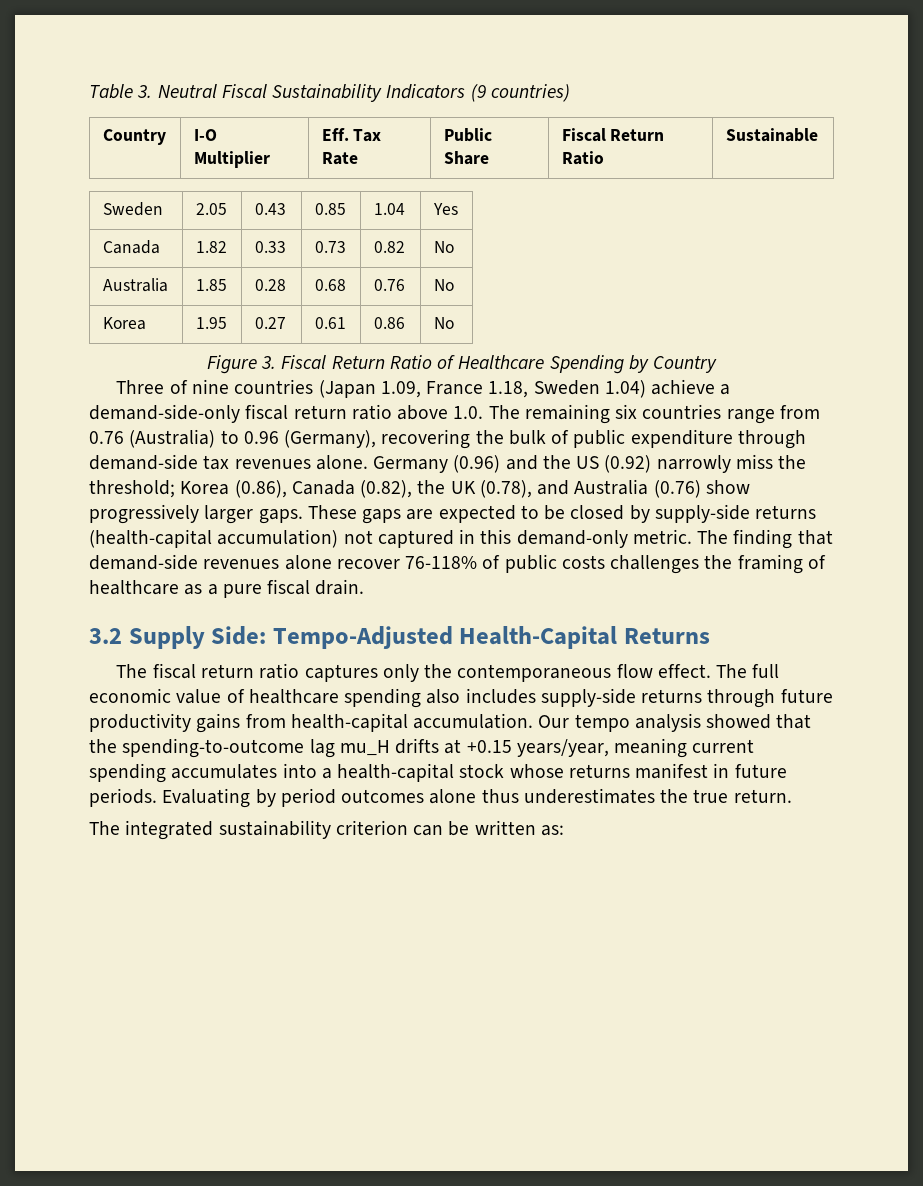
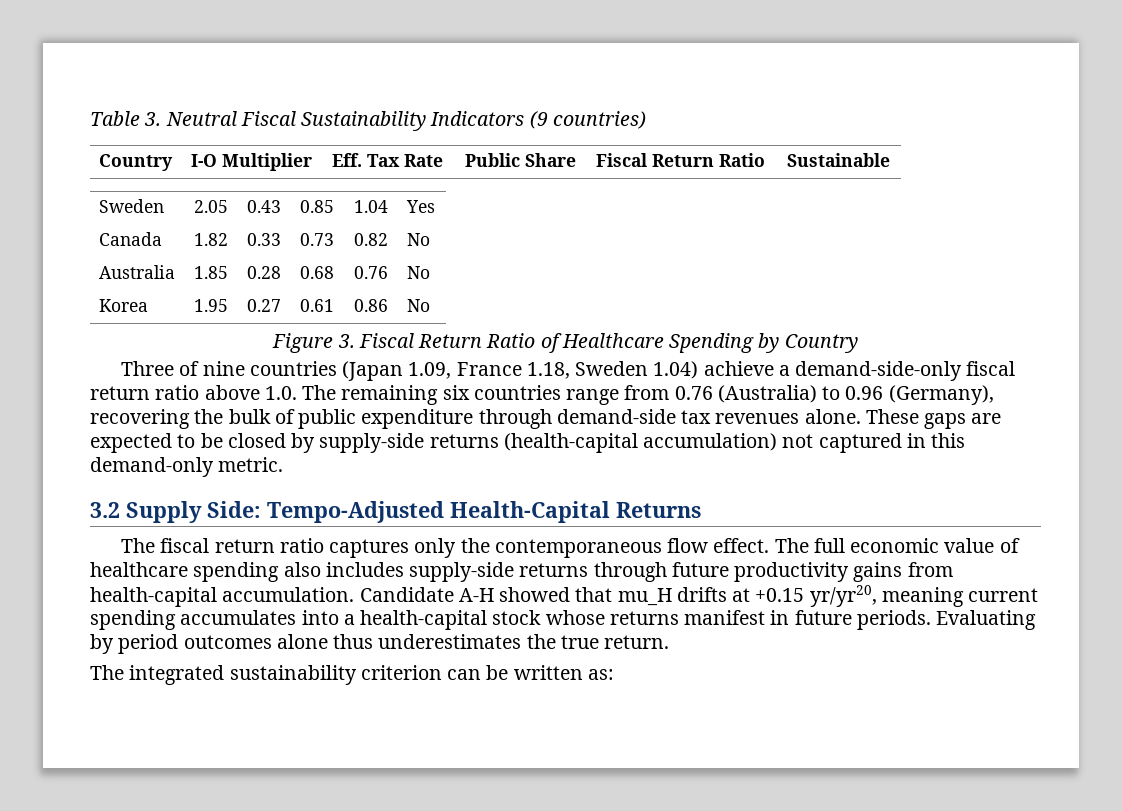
[373,454,807,473] [89,479,750,498] [89,504,303,524] Germany (0.96) and the US (0.92) narrowly miss the threshold; Korea (0.86), Canada (0.82), the UK (0.78), and Australia (0.76) show progressively larger gaps. -> (861, 416) none
[697,529,833,549] [89,554,826,574] [89,579,365,598] The finding that demand-side revenues alone recover 76-118% of public costs challenges the framing of healthcare as a pure fiscal drain. -> (284, 464) none
[538,713,812,732] [89,738,335,758] Our tempo analysis showed that the spending-to-outcome lag -> [359,587,613,602] Candidate A-H showed that
[516,739,609,757] years/year, -> [809,585,877,607] yr/yr20,

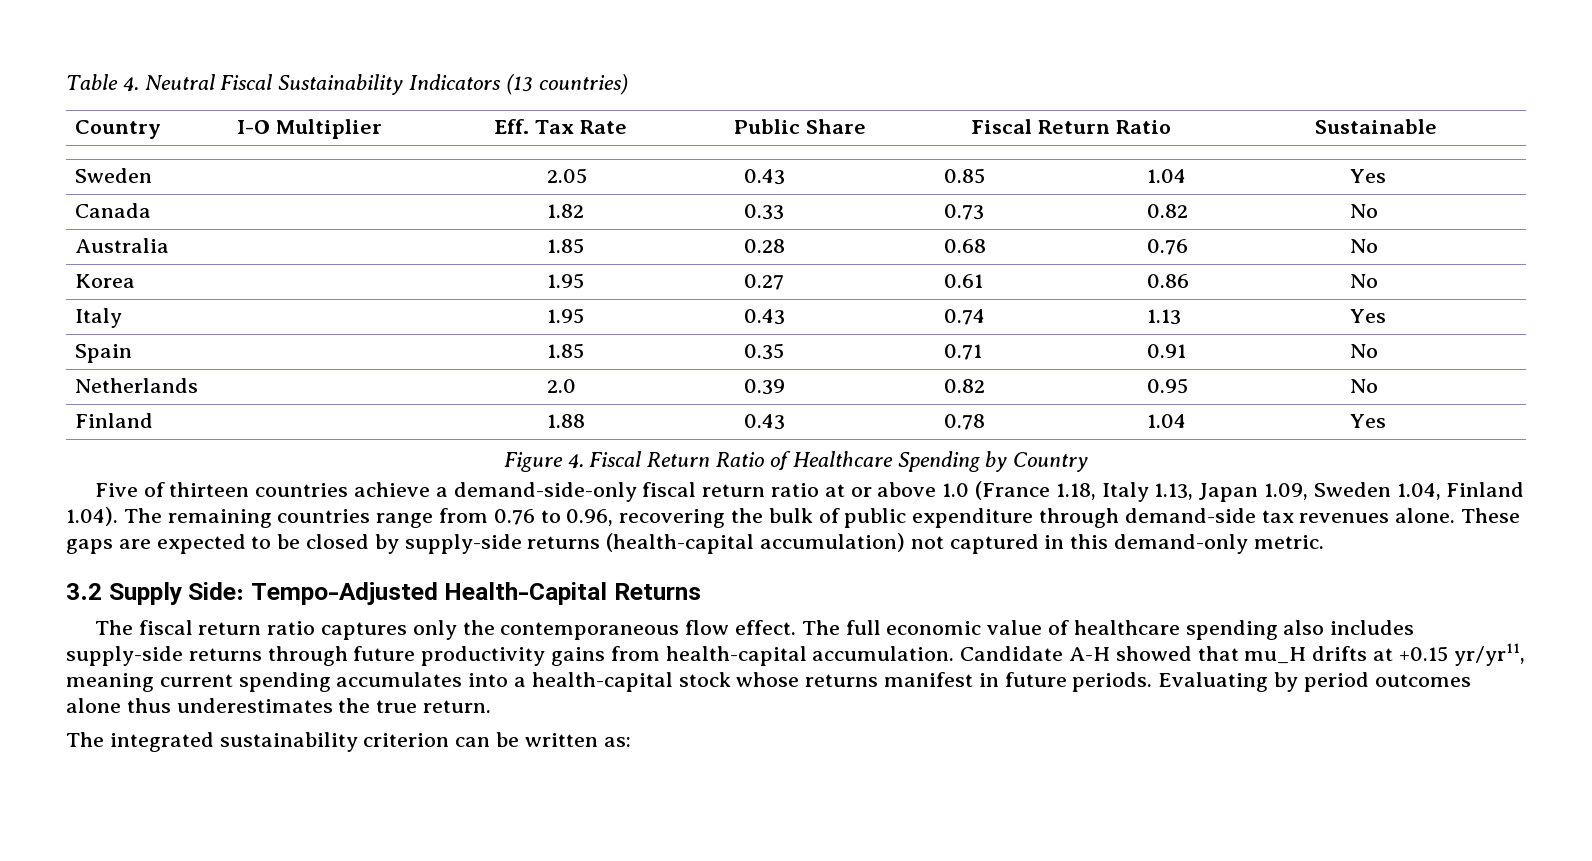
[144,112,162,126] 3. -> [122,77,139,92] 4.
[529,111,548,129] (9 -> [505,74,533,95] (13
(431, 305) none -> [75,308,123,328] [547,308,585,324] [744,309,786,325] [944,309,986,325] [1147,309,1182,325] [1350,309,1387,323] [75,344,133,363] [547,343,585,359] [744,343,785,360] [944,344,983,360] [1147,344,1187,358] [1350,344,1379,358] [75,378,199,393] [547,379,577,393] [744,379,786,395] [944,379,986,393] [1147,378,1189,394] [1350,379,1379,393] [75,413,154,428] [547,414,586,428] [744,414,786,430] [944,414,986,430] [1147,414,1187,428] [1350,414,1387,428] // Italy | 1.95 | 0.43 | 0.74 | 1.13 | Yes // Spain | 1.85 | 0.35 | 0.71 | 0.91 | No // Netherlands | 2.0 | 0.39 | 0.82 | 0.95 | No // Finland | 1.88 | 0.43 | 0.78 | 1.04 | Yes
[337,334,355,348] 3. -> [567,454,584,469] 4.
[120,361,699,381] Three of nine countries (Japan 1.09, France 1.18, Sweden 1.04) -> [94,482,349,497] Five of thirteen countries
[204,385,297,400] above 1.0. -> [824,481,1525,502] [66,507,118,526] at or above 1.0 (France 1.18, Italy 1.13, Japan 1.09, Sweden 1.04, Finland 1.04).
[442,385,470,400] six -> (272, 518) none
[717,385,994,405] (Australia) to 0.96 (Germany), -> [540,509,614,526] to 0.96,
[809,585,877,607] yr/yr20, -> [1453,643,1525,666] yr/yr11,

